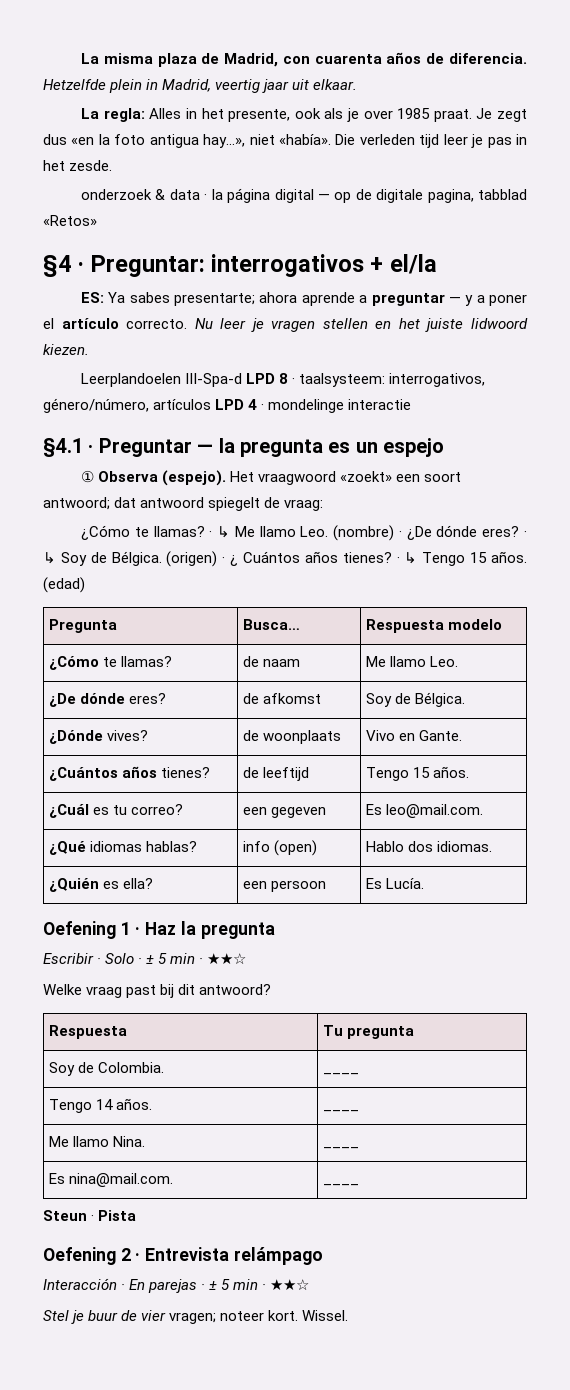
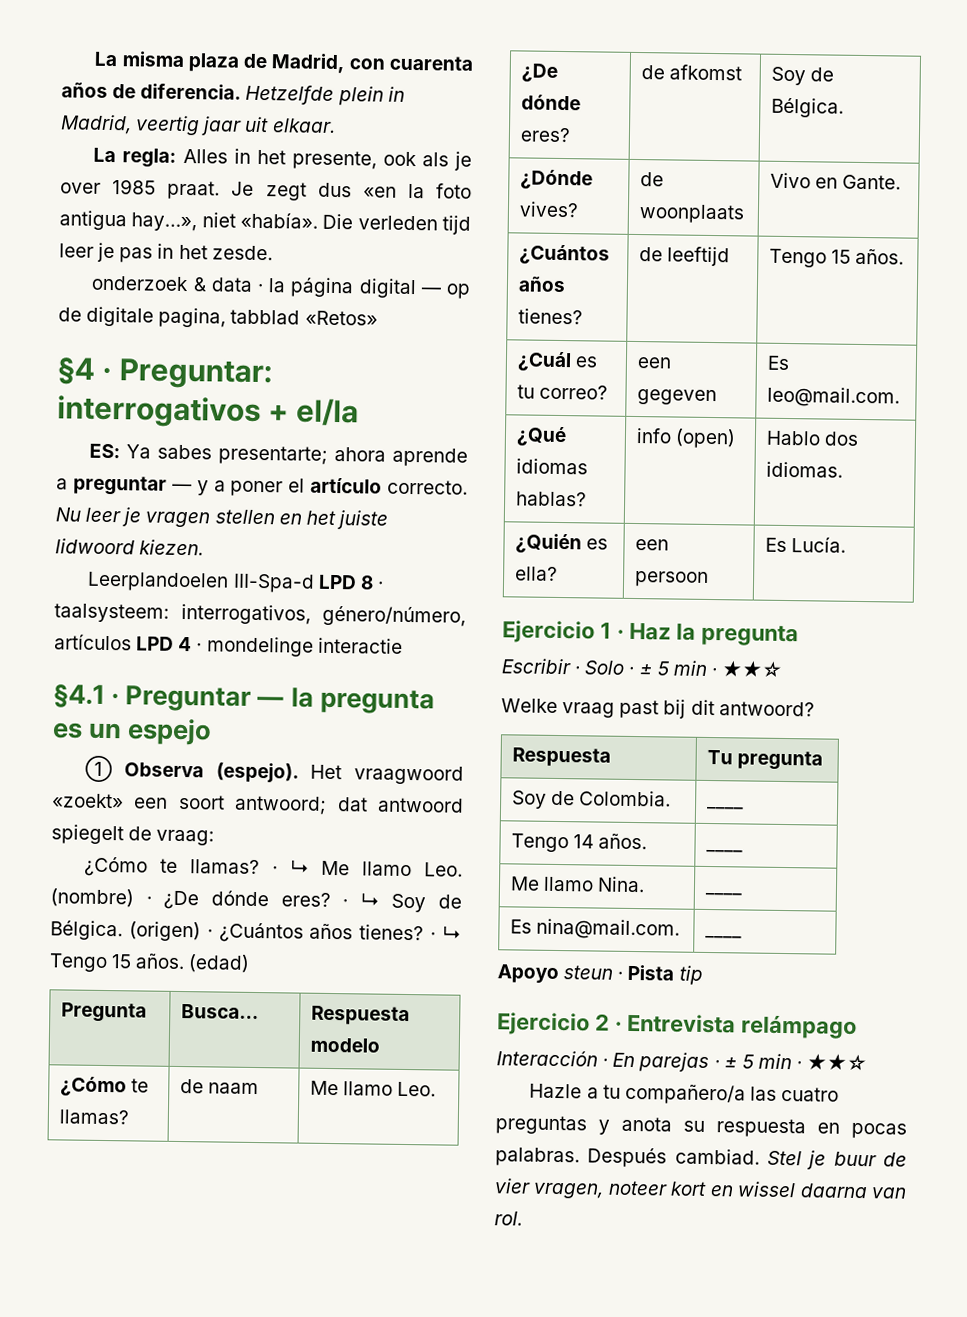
[230,551,300,566] ¿ Cuántos -> [218,922,304,943] ¿Cuántos
[43,921,116,939] Oefening -> [502,620,595,644] Ejercicio
[43,1210,87,1221] Steun -> [497,964,614,984] Apoyo steun
[43,1247,116,1265] // Oefening -> [678,965,703,985] [497,1012,590,1036] tip // Ejercicio
(310, 1285) none -> [529,1083,840,1105] [495,1115,907,1139] [495,1147,760,1168] Hazle a tu compañero/a las cuatro preguntas y anota su respuesta en pocas palabras. Después cambiad.
[169,1310,349,1324] vragen; noteer kort. Wissel. -> [533,1180,907,1199] [494,1211,523,1226] vragen, noteer kort en wissel daarna van rol.

